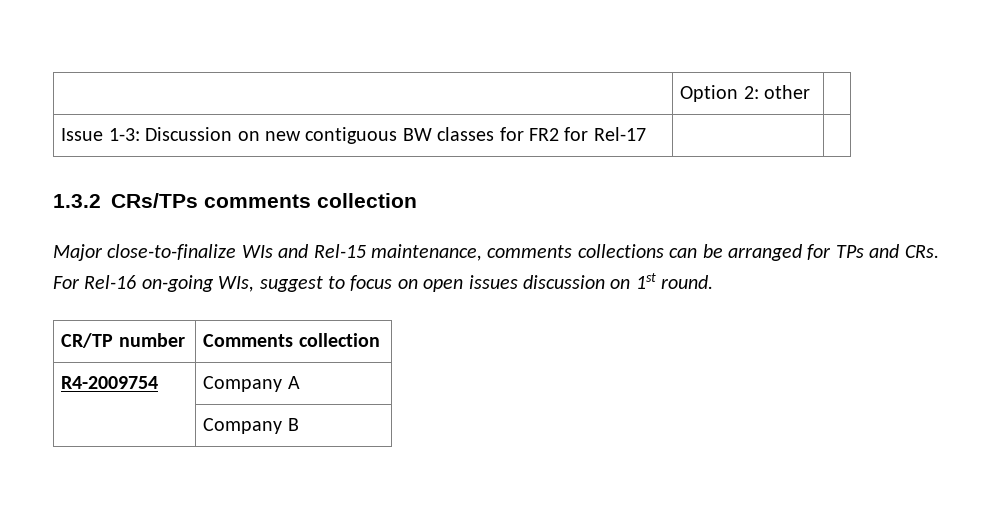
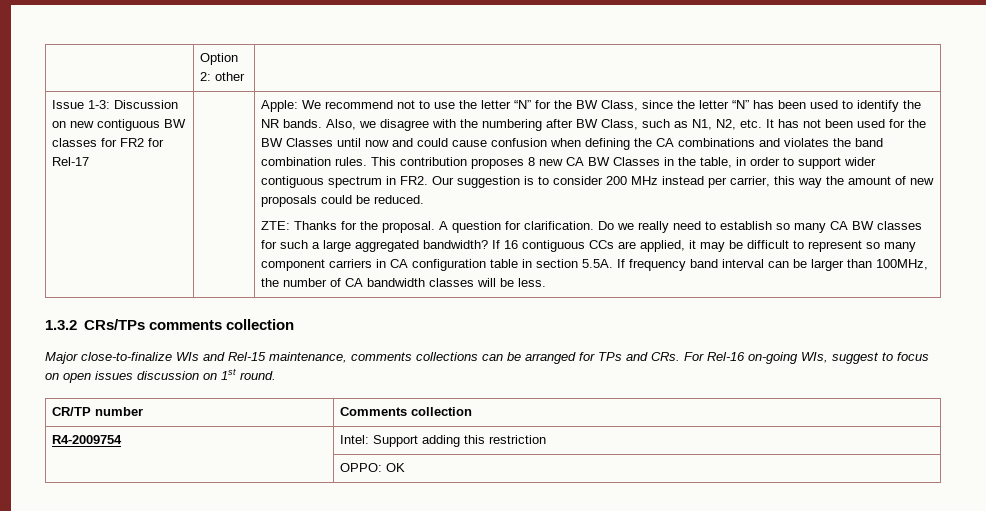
(646, 134) none -> [260,100,921,112] [260,119,926,131] [260,138,883,150] [260,157,876,169] [260,176,934,188] [260,195,424,207] [260,221,922,233] [260,240,916,252] [260,259,928,271] [260,278,546,287] Apple: We recommend not to use the letter “N” for the BW Class, since the letter “N” has been used to identify the NR bands. Also, we disagree with the numbering after BW Class, such as N1, N2, etc. It has not been used for the BW Classes until now and could cause confusion when defining the CA combinations and violates the band combination rules. This contribution proposes 8 new CA BW Classes in the table, in order to support wider contiguous spectrum in FR2. Our suggestion is to consider 200 MHz instead per carrier, this way the amount of new proposals could be reduced. // ZTE: Thanks for the proposal. A question for clarification. Do we really need to establish so many CA BW classes for such a large aggregated bandwidth? If 16 contiguous CCs are applied, it may be difficult to represent so many component carriers in CA configuration table in section 5.5A. If frequency band interval can be larger than 100MHz, the number of CA bandwidth classes will be less.
[203,376,300,392] [203,418,299,434] Company A // | Company B -> [339,435,546,447] [339,463,405,472] Intel: Support adding this restriction // | OPPO: OK

